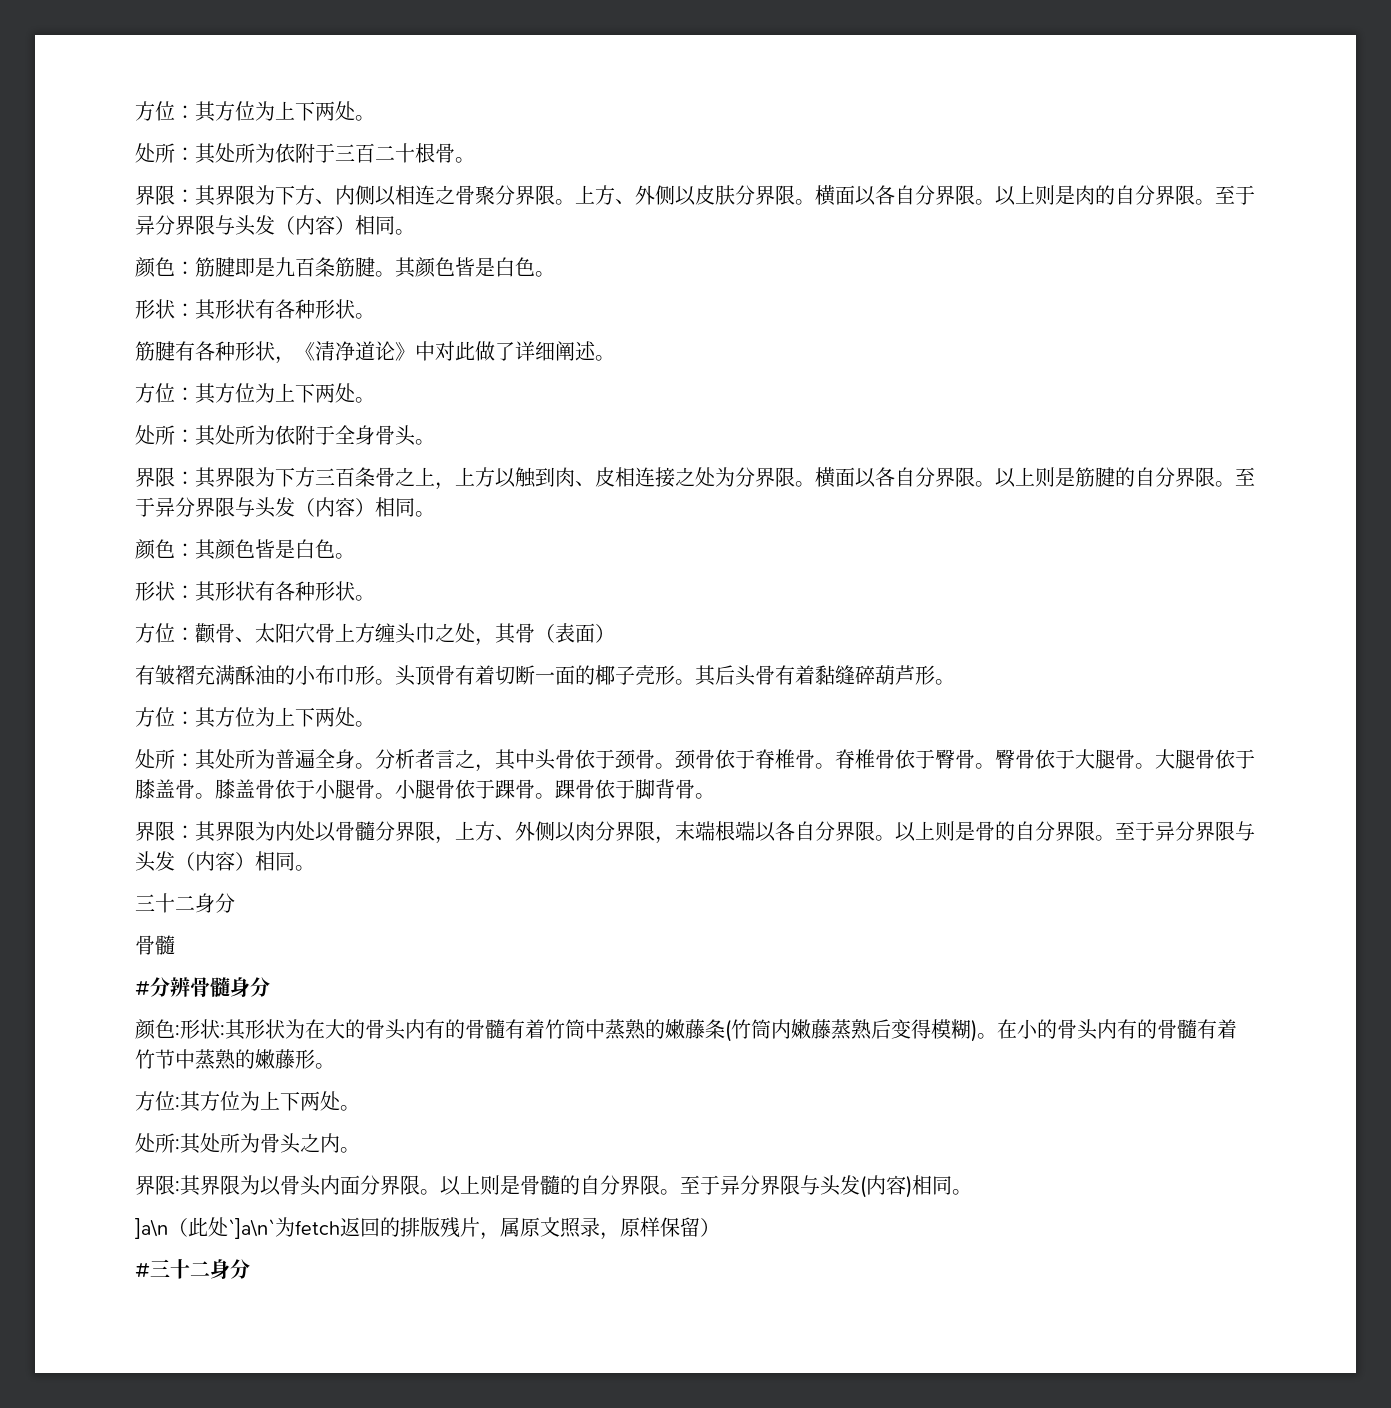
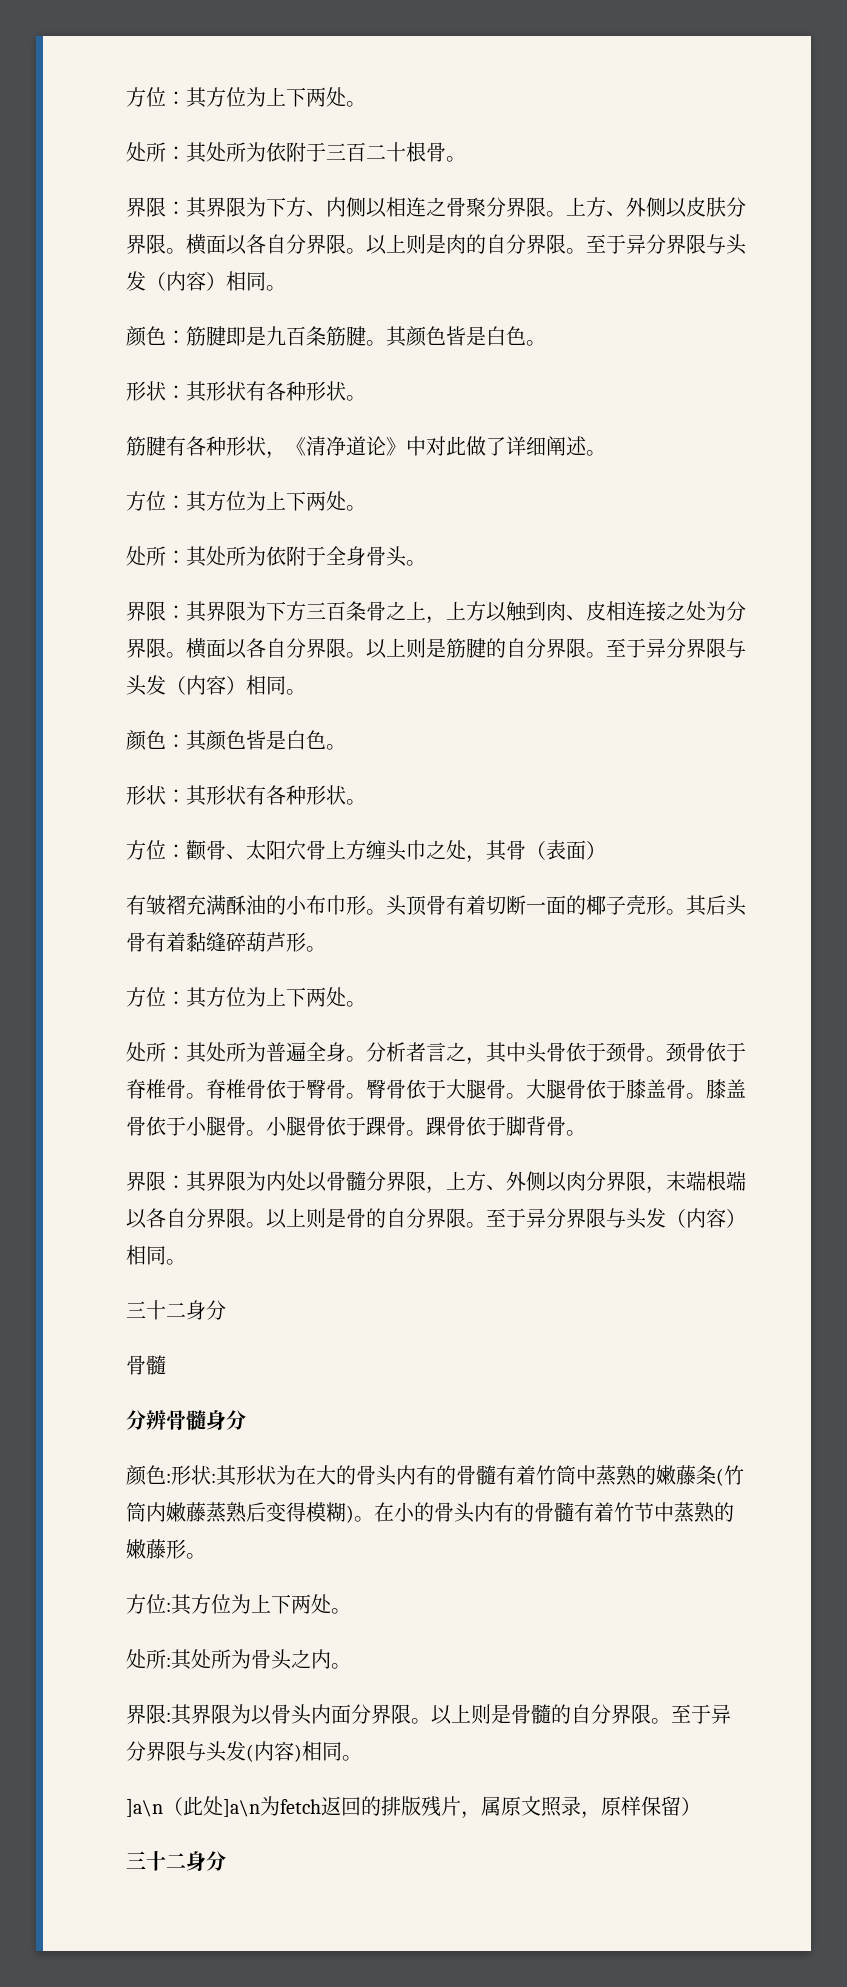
[135,980,150,996] # -> (166, 1365) none
[228,1218,275,1239] `]a\n` -> [223,1799,260,1817] ]a\n
[135,1262,150,1278] # -> (701, 1806) none

